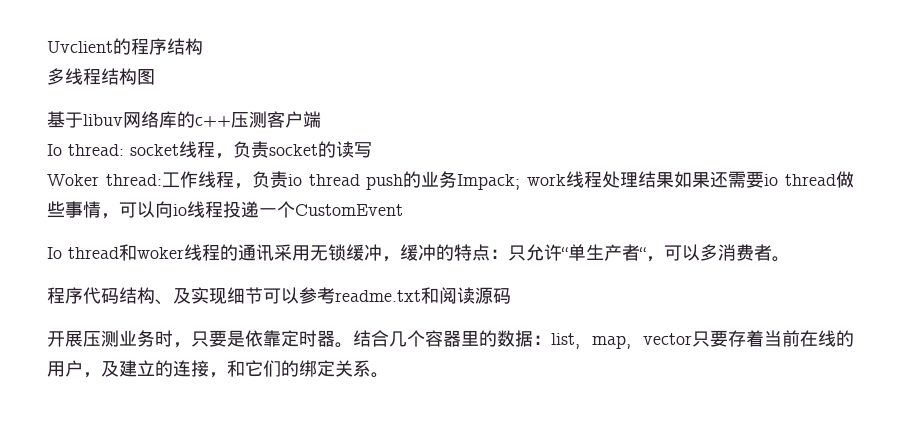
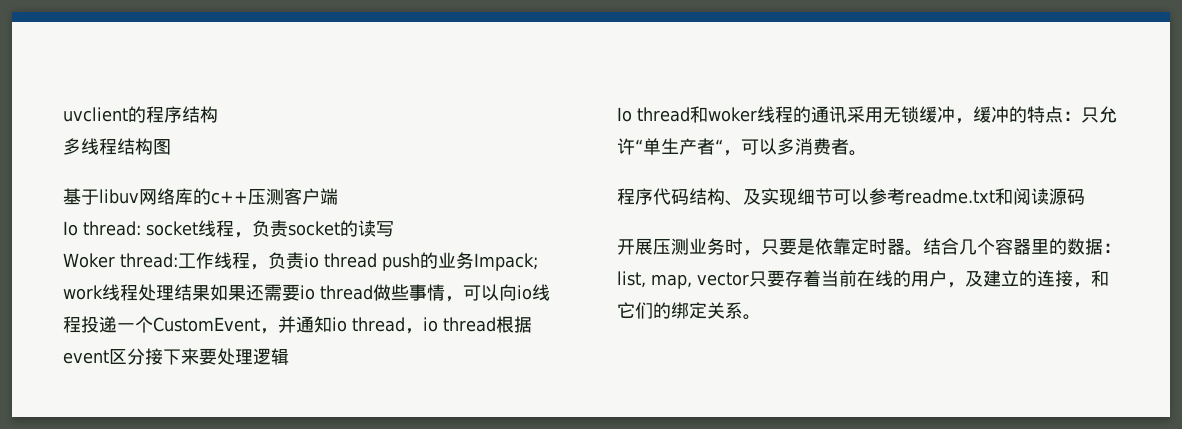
[47,41,113,53] Uvclient -> [63,107,128,122] uvclient
(403, 210) none -> [260,316,532,334] [63,348,289,365] ，并通知io thread，io thread根据event区分接下来要处理逻辑

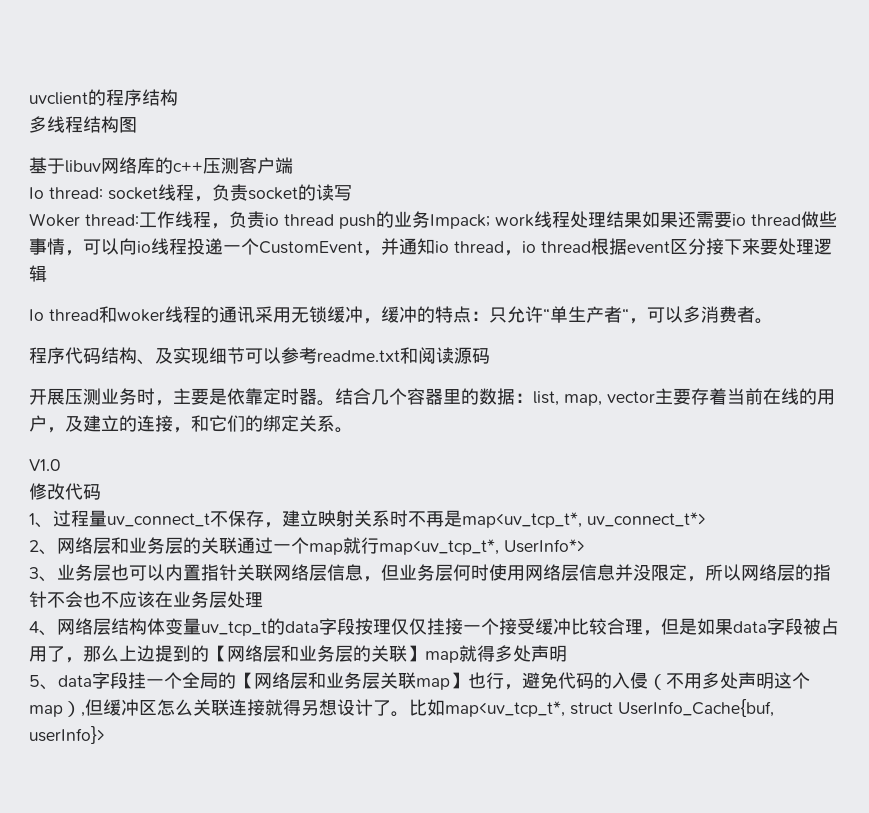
[761,239,779,255] 只 -> [173,388,191,404] 主
[749,271,767,287] 只 -> [655,388,673,404] 主
(761, 317) none -> [29,459,61,471] [29,483,101,500] [29,510,706,528] [29,537,585,555] [29,564,831,582] [29,591,263,608] [29,618,839,636] [29,645,567,663] [29,672,810,690] [29,699,774,717] [29,726,105,744] // V1.0 // 修改代码 // 1、过程量uv_connect_t不保存，建立映射关系时不再是map<uv_tcp_t*, uv_connect_t*> // 2、网络层和业务层的关联通过一个map就行map<uv_tcp_t*, UserInfo*> // 3、业务层也可以内置指针关联网络层信息，但业务层何时使用网络层信息并没限定，所以网络层的指针不会也不应该在业务层处理 // 4、网络层结构体变量uv_tcp_t的data字段按理仅仅挂接一个接受缓冲比较合理，但是如果data字段被占用了，那么上边提到的【网络层和业务层的关联】map就得多处声明 // 5、data字段挂一个全局的【网络层和业务层关联map】也行，避免代码的入侵（不用多处声明这个map）,但缓冲区怎么关联连接就得另想设计了。比如map<uv_tcp_t*, struct UserInfo_Cache{buf, userInfo}>

